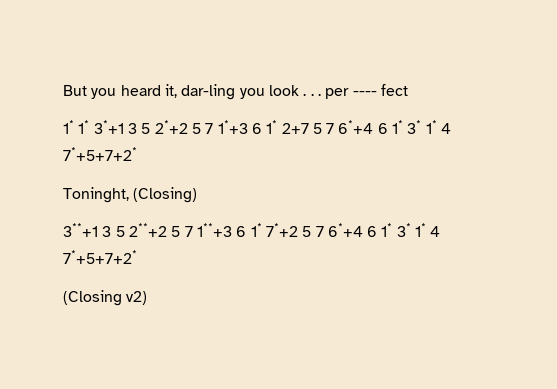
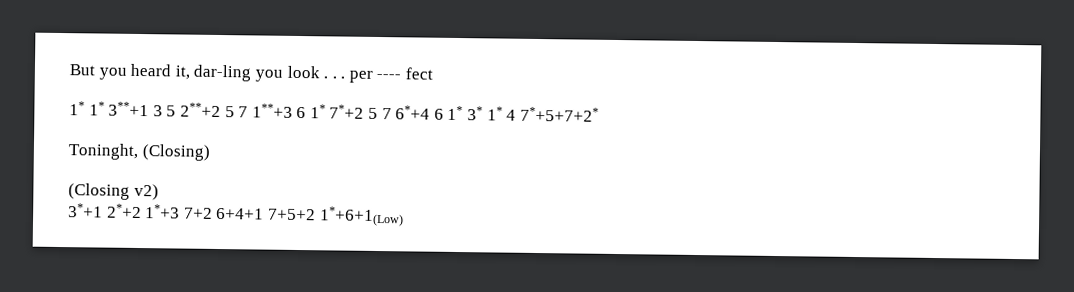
[93,120,452,134] [63,147,137,161] [63,187,198,203] 3*+1 3 5 2*+2 5 7 1*+3 6 1* 2+7 5 7 6*+4 6 1* 3* 1* 4 7*+5+7+2* // Toninght, (Closing) // -> (105, 108) none
(137, 257) none -> [68,143,210,161] // Toninght, (Closing)
(148, 298) none -> [68,203,404,227] // 3*+1 2*+2 1*+3 7+2 6+4+1 7+5+2 1*+6+1(Low)

